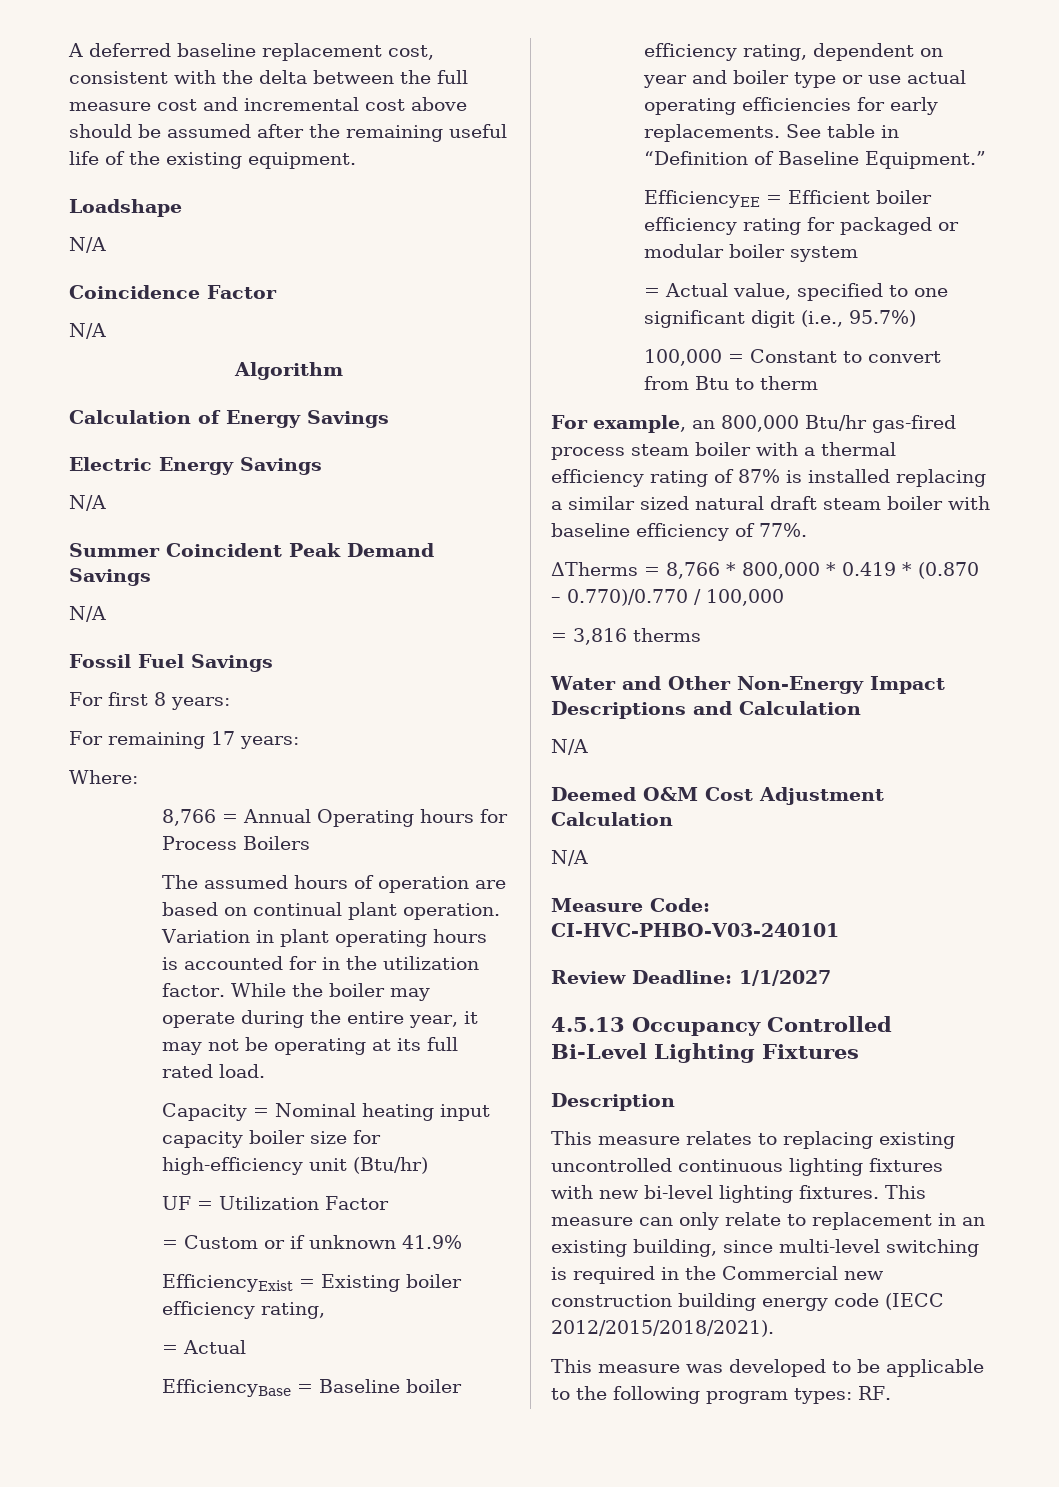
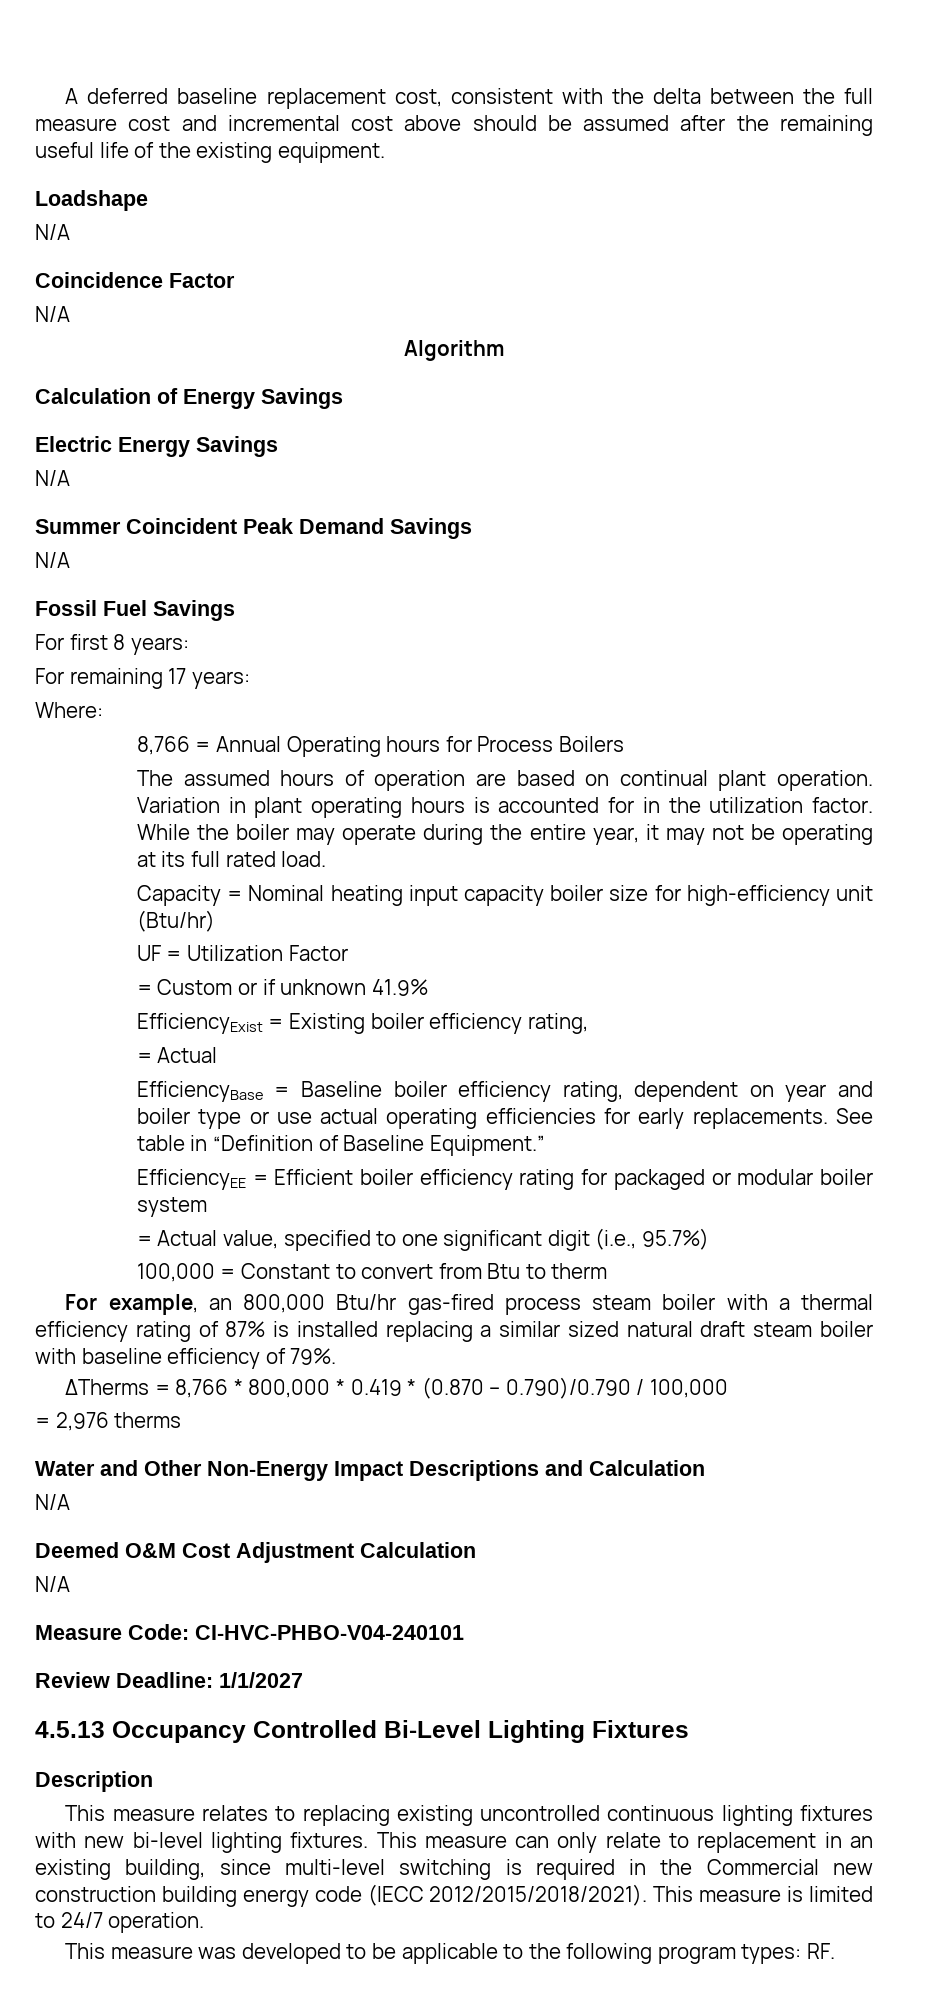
[759,523,807,537] 77%. -> [290,1348,337,1365] 79%.
[567,589,688,606] 0.770)/0.770 -> [505,1377,631,1399] 0.790)/0.790
[573,628,627,645] 3,816 -> [55,1412,109,1431] 2,976
[551,923,839,937] CI-HVC-PHBO-V03-240101 -> [195,1625,464,1640] CI-HVC-PHBO-V04-240101
(774, 1328) none -> [653,1886,874,1902] [35,1912,205,1933] This measure is limited to 24/7 operation.

